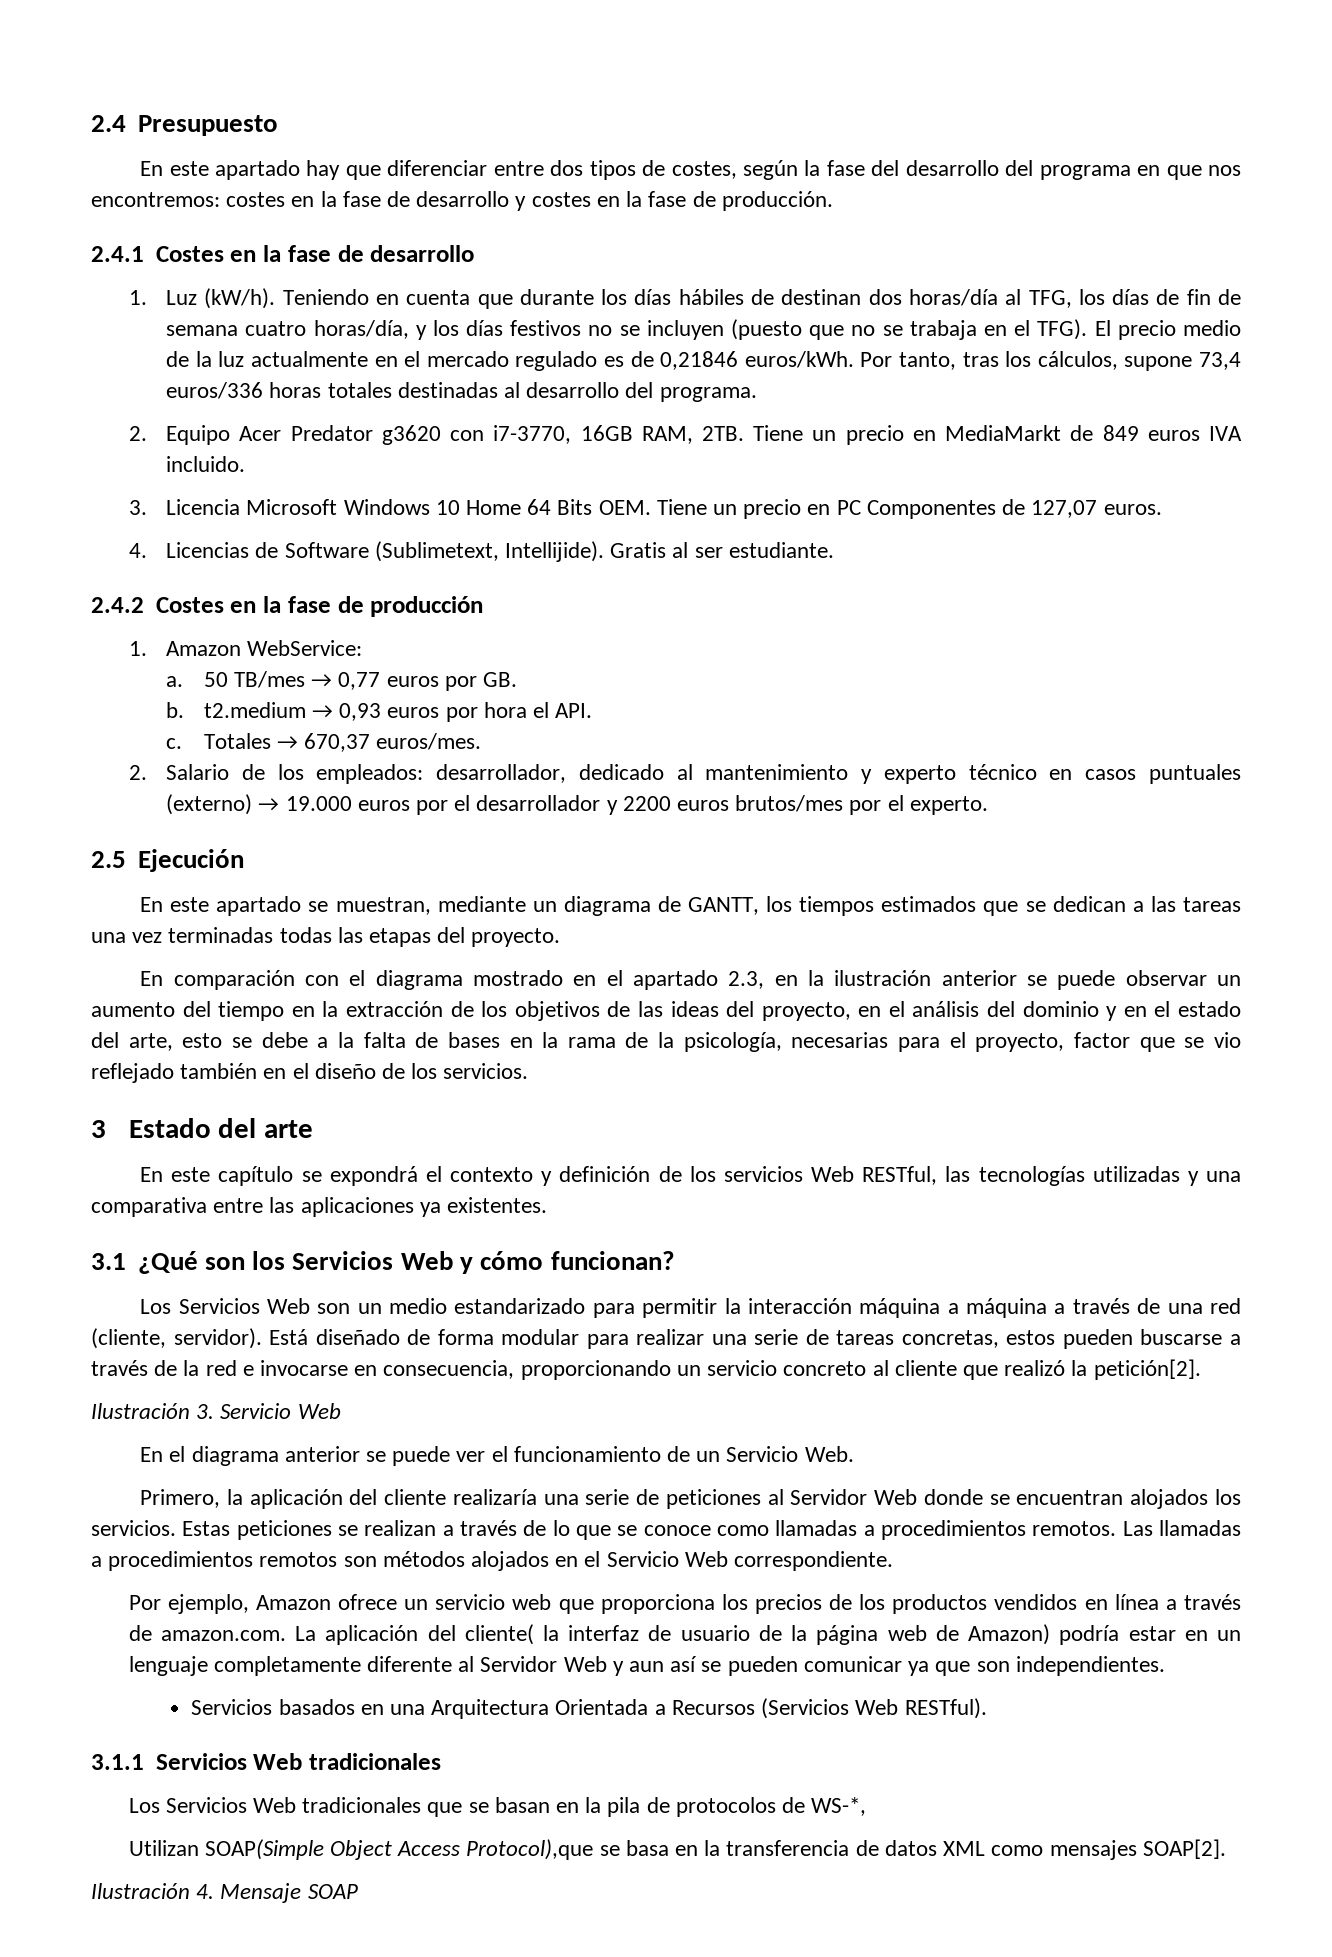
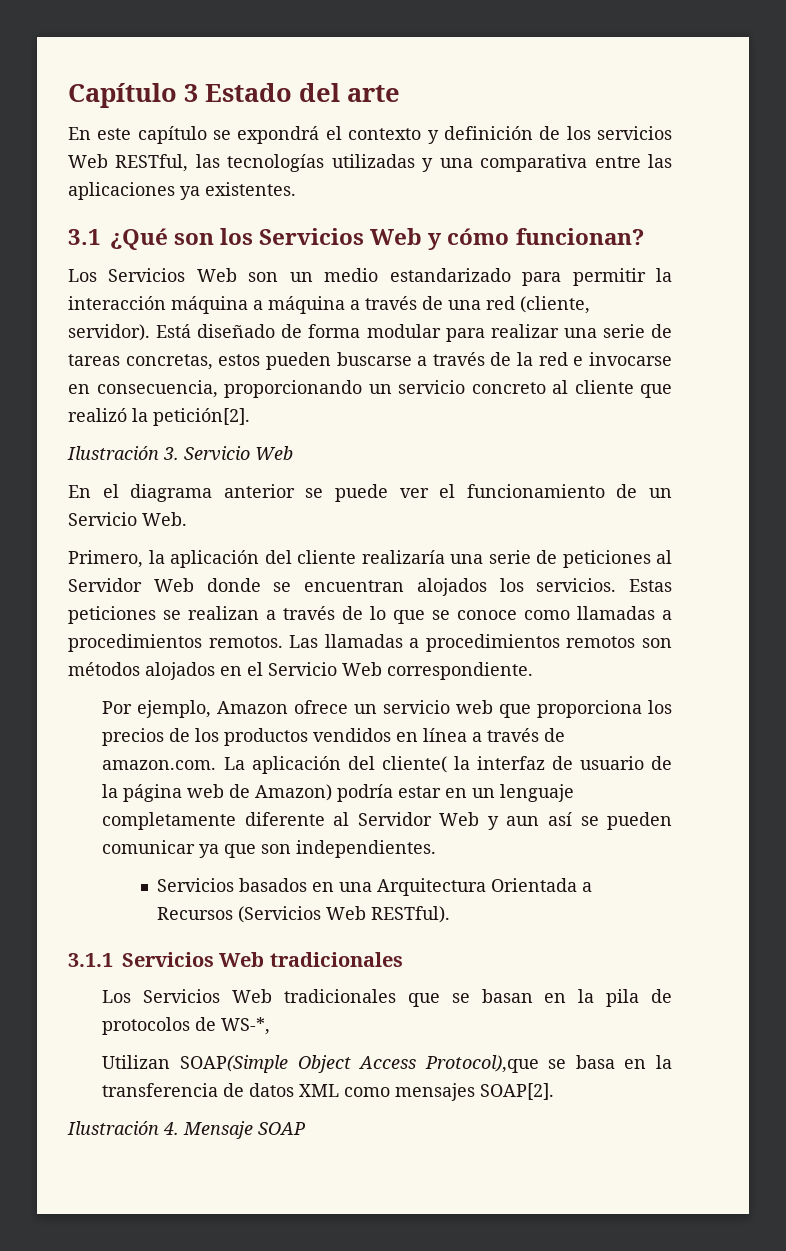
[91,115,278,136] [140,160,1241,180] [91,191,833,211] [91,245,475,262] [128,288,1241,309] [166,319,1241,340] [166,351,1241,371] [166,382,757,402] [128,425,1242,445] [166,456,246,472] [128,499,1162,519] [128,541,834,562] [91,596,484,617] [128,640,363,656] [166,671,517,691] [166,702,593,722] [166,733,482,752] [128,764,1242,784] [166,794,988,815] [91,849,244,872] [140,896,1242,916] [91,927,561,947] [140,970,1241,990] [91,1001,1241,1021] [91,1032,1242,1052] [91,1063,529,1083] 2.4 Presupuesto // En este apartado hay que diferenciar entre dos tipos de costes, según la fase del desarrollo del programa en que nos encontremos: costes en la fase de desarrollo y costes en la fase de producción. // 2.4.1 Costes en la fase de desarrollo // 1. Luz (kW/h). Teniendo en cuenta que durante los días hábiles de destinan dos horas/día al TFG, los días de fin de semana cuatro horas/día, y los días festivos no se incluyen (puesto que no se trabaja en el TFG). El precio medio de la luz actualmente en el mercado regulado es de 0,21846 euros/kWh. Por tanto, tras los cálculos, supone 73,4 euros/336 horas totales destinadas al desarrollo del programa. // 2. Equipo Acer Predator g3620 con i7-3770, 16GB RAM, 2TB. Tiene un precio en MediaMarkt de 849 euros IVA incluido. // 3. Licencia Microsoft Windows 10 Home 64 Bits OEM. Tiene un precio en PC Componentes de 127,07 euros. // 4. Licencias de Software (Sublimetext, Intellijide). Gratis al ser estudiante. // 2.4.2 Costes en la fase de producción // 1. Amazon WebService: // a. 50 TB/mes → 0,77 euros por GB. // b. t2.medium → 0,93 euros por hora el API. // c. Totales → 670,37 euros/mes. // 2. Salario de los empleados: desarrollador, dedicado al mantenimiento y experto técnico en casos puntuales (externo) → 19.000 euros por el desarrollador y 2200 euros brutos/mes por el experto. // 2.5 Ejecución // En este apartado se muestran, mediante un diagrama de GANTT, los tiempos estimados que se dedican a las tareas una vez terminadas todas las etapas del proyecto. // En comparación con el diagrama mostrado en el apartado 2.3, en la ilustración anterior se puede observar un aumento del tiempo en la extracción de los objetivos de las ideas del proyecto, en el análisis del dominio y en el estado del arte, esto se debe a la falta de bases en la rama de la psicología, necesarias para el proyecto, factor que se vio reflejado también en el diseño de los servicios. // -> [68,83,177,108] Capítulo

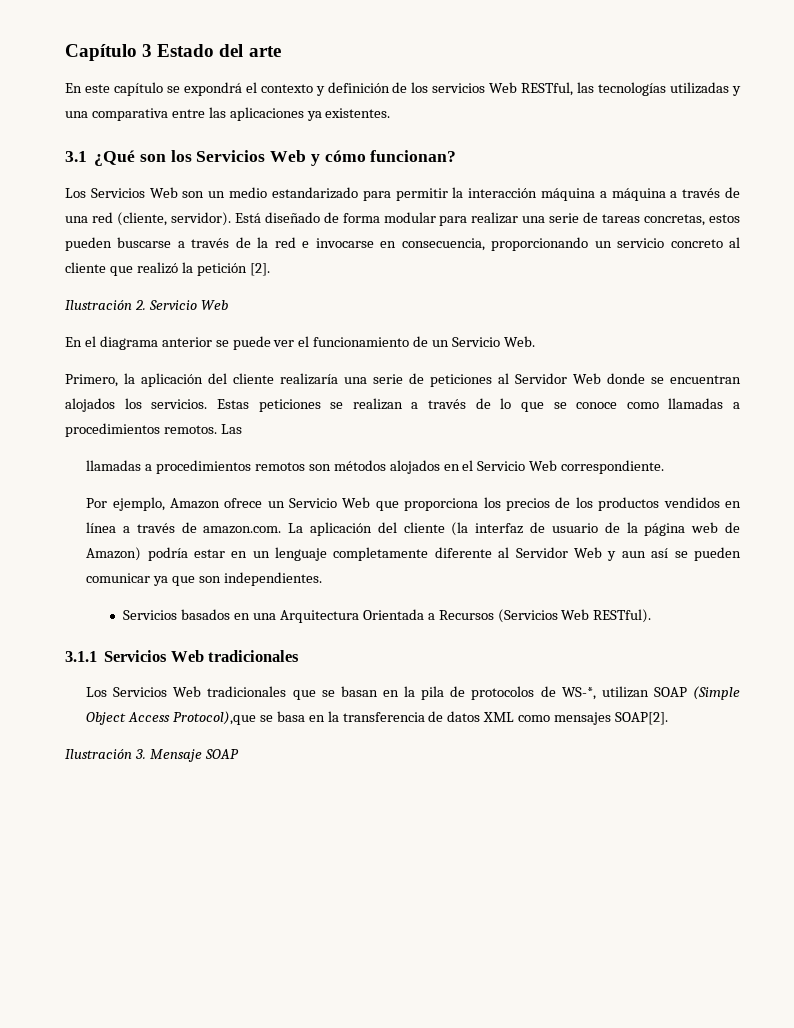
[153,408,250,426] [67,446,179,460] petición[2]. // Ilustración 3. -> [196,263,270,276] [65,300,146,310] petición [2]. // Ilustración 2.
(319, 641) none -> (242, 429) //
[383,700,494,714] servicio web -> [289,497,371,508] Servicio Web
[381,756,470,773] cliente( la -> [403,522,469,536] cliente (la
[102,1055,289,1073] // Utilizan SOAP(Simple -> [601,686,740,700] utilizan SOAP (Simple
[163,1122,179,1135] 4. -> [134,749,146,759] 3.

